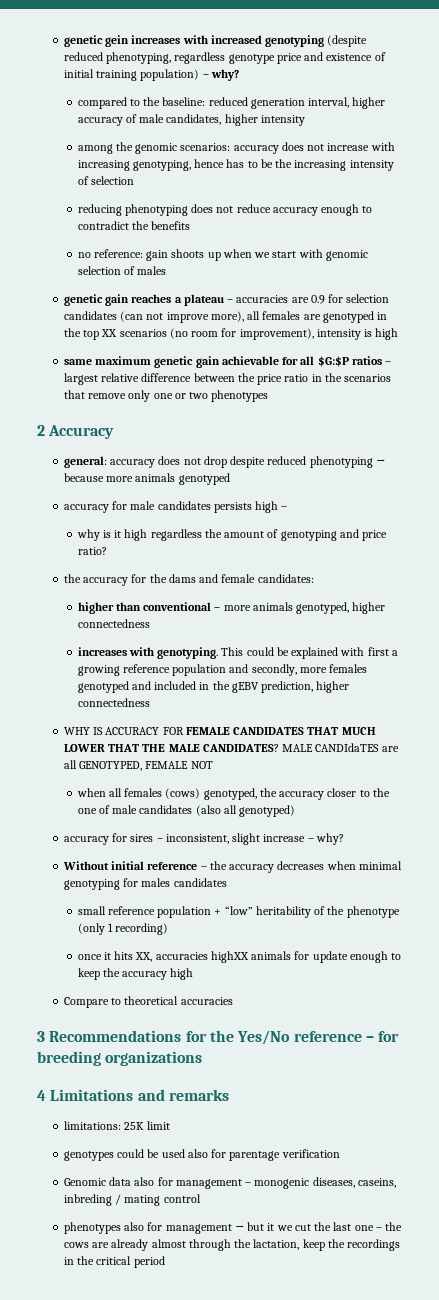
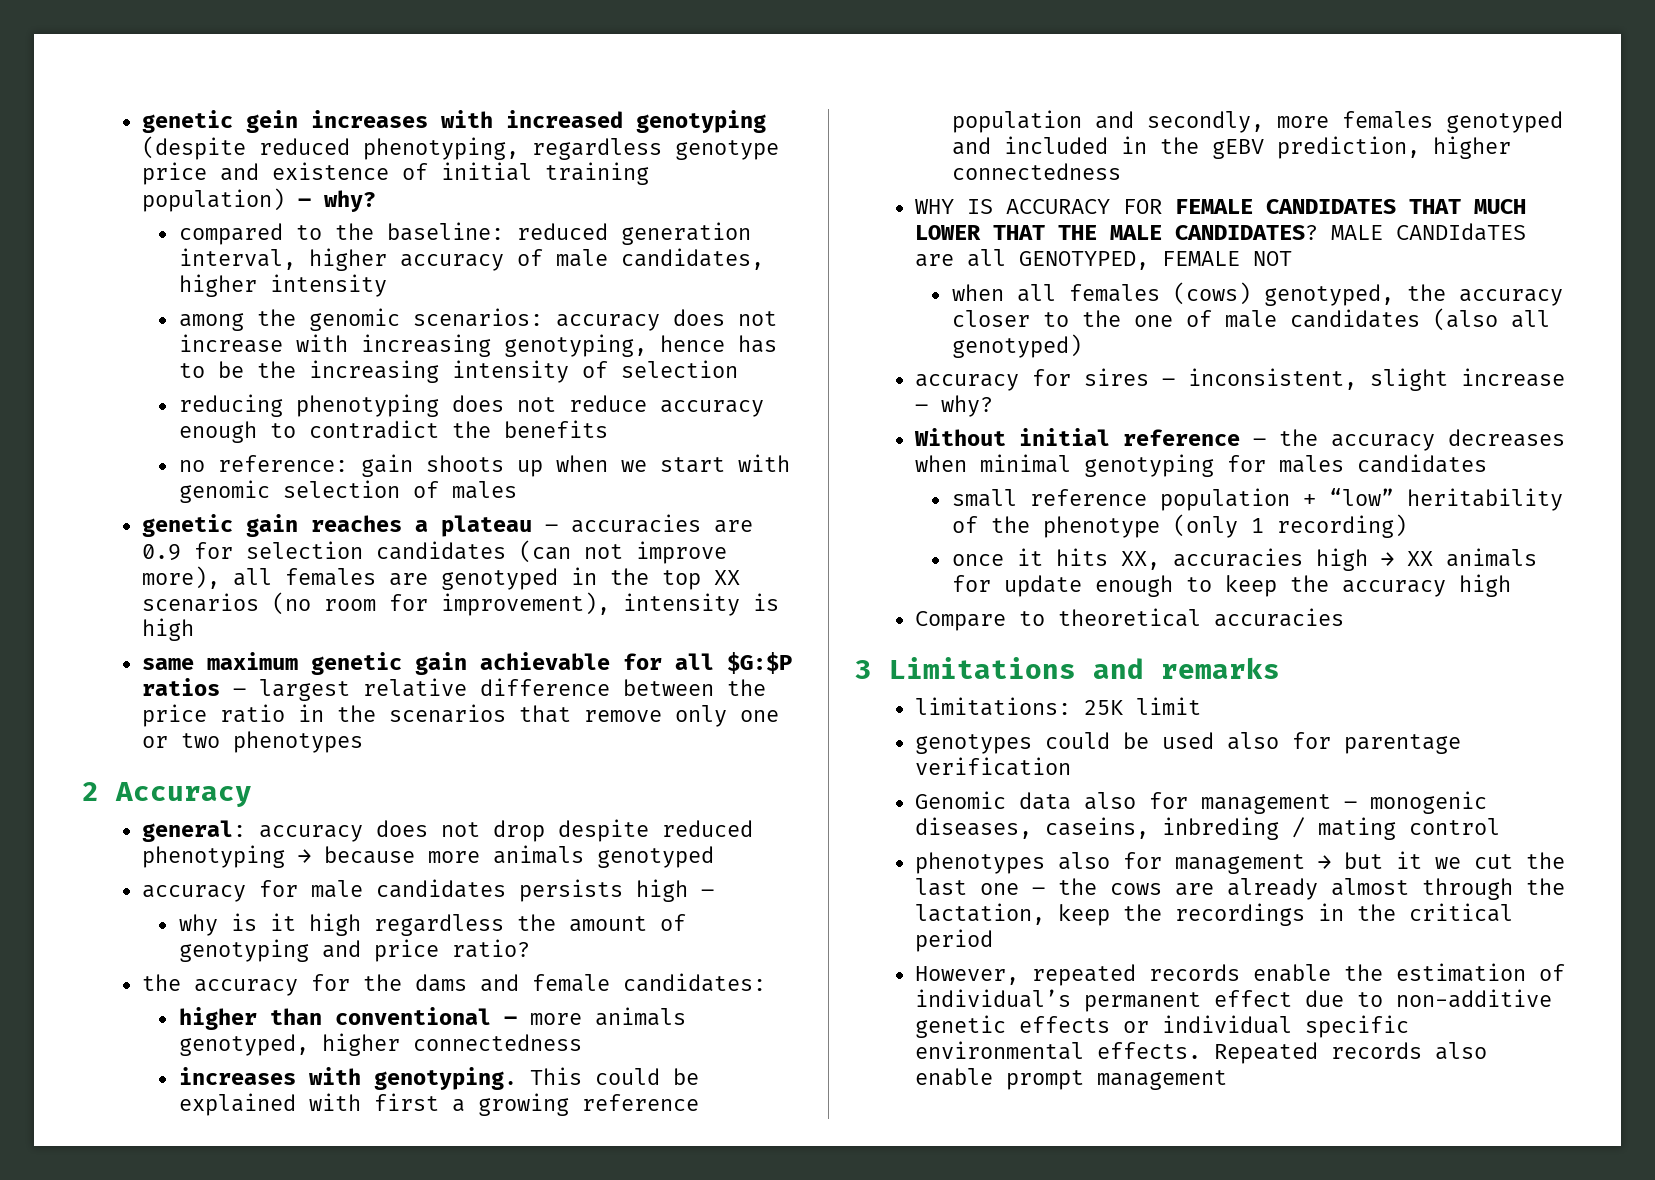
[210,951,249,963] highXX -> [1315,548,1433,571] high → XX
[49,1030,400,1045] [37,1051,203,1066] [37,1090,46,1101] Recommendations for the Yes/No reference – for breeding organizations // 4 -> (872, 669) none
(165, 1262) none -> [915,963,1566,986] [915,989,1553,1012] [915,1015,1410,1038] [915,1041,1488,1064] [915,1068,1228,1090] // However, repeated records enable the estimation of individual’s permanent effect due to non-additive genetic effects or individual specific environmental effects. Repeated records also enable prompt management

